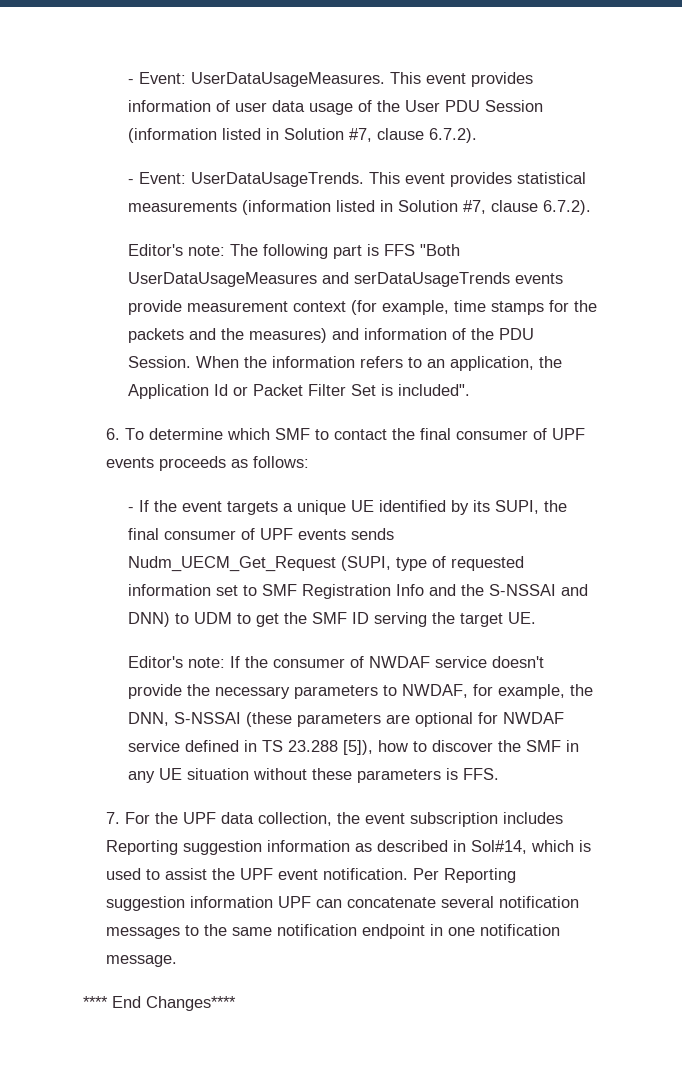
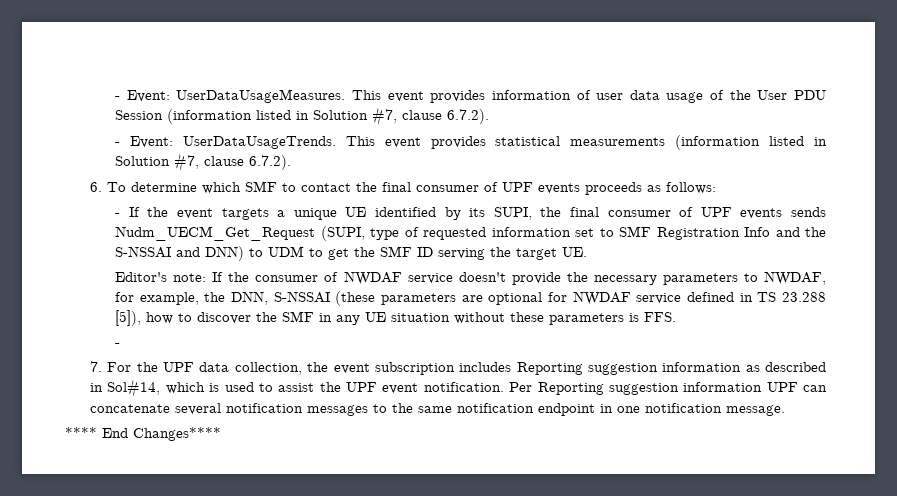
[128,244,461,259] [128,272,564,287] [128,300,598,315] [128,328,535,343] [128,356,563,371] [128,384,471,399] // Editor's note: The following part is FFS "Both UserDataUsageMeasures and serDataUsageTrends events provide measurement context (for example, time stamps for the packets and the measures) and information of the PDU Session. When the information refers to an application, the Application Id or Packet Filter Set is included". -> (292, 162) none
(500, 774) none -> [115,343,121,347] // -

